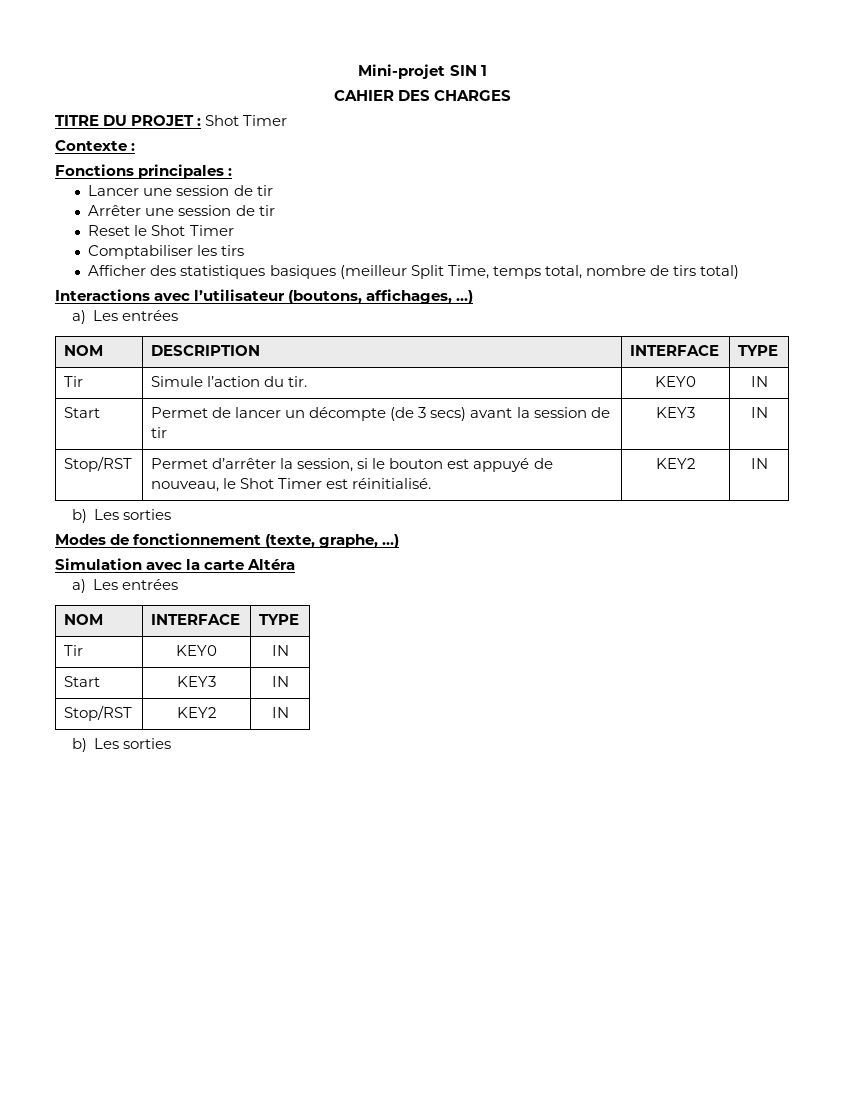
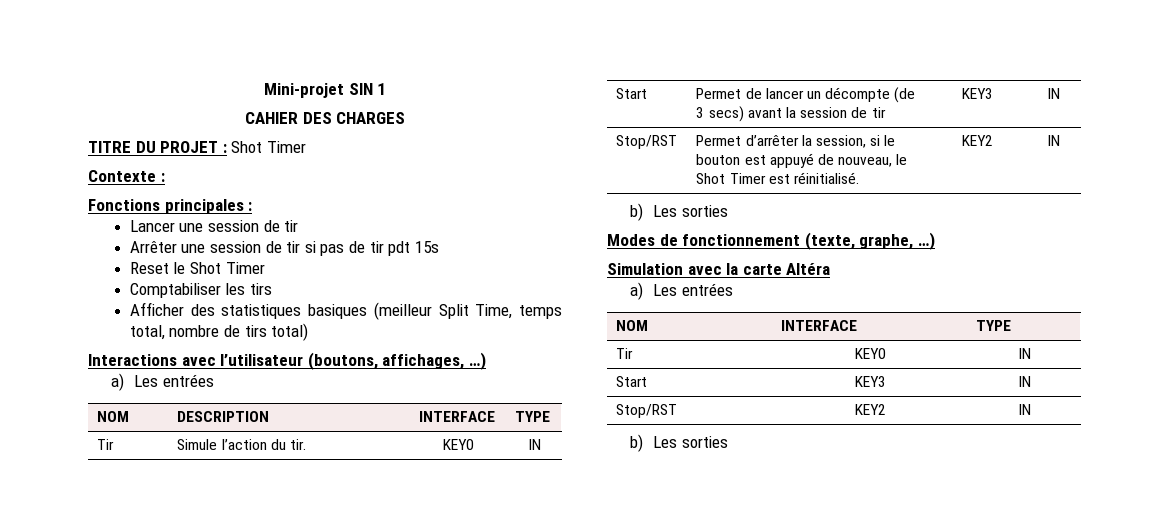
(275, 210) none -> [304,241,439,256] si pas de tir pdt 15s

